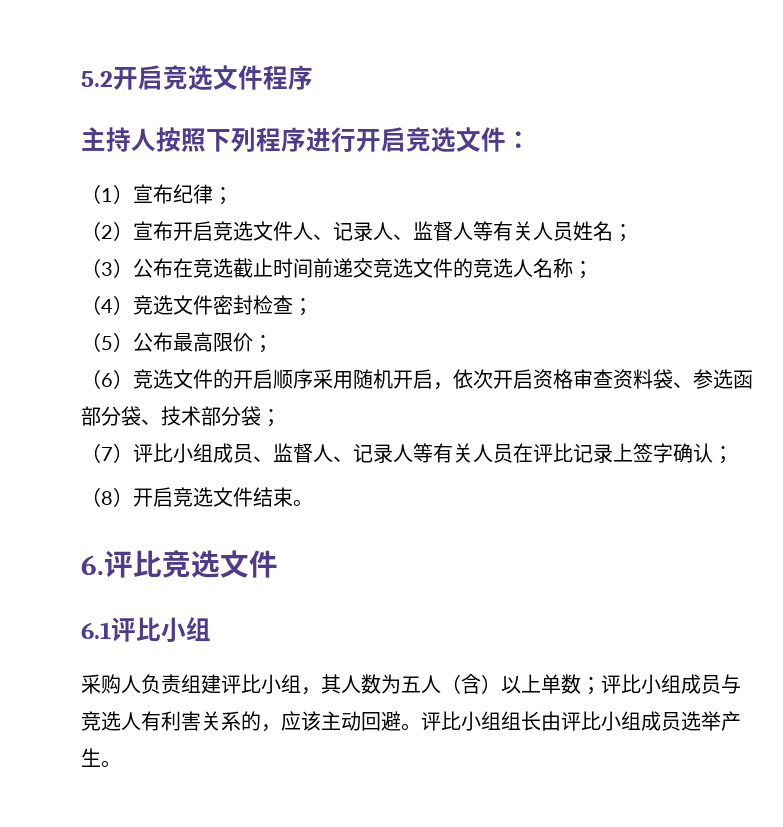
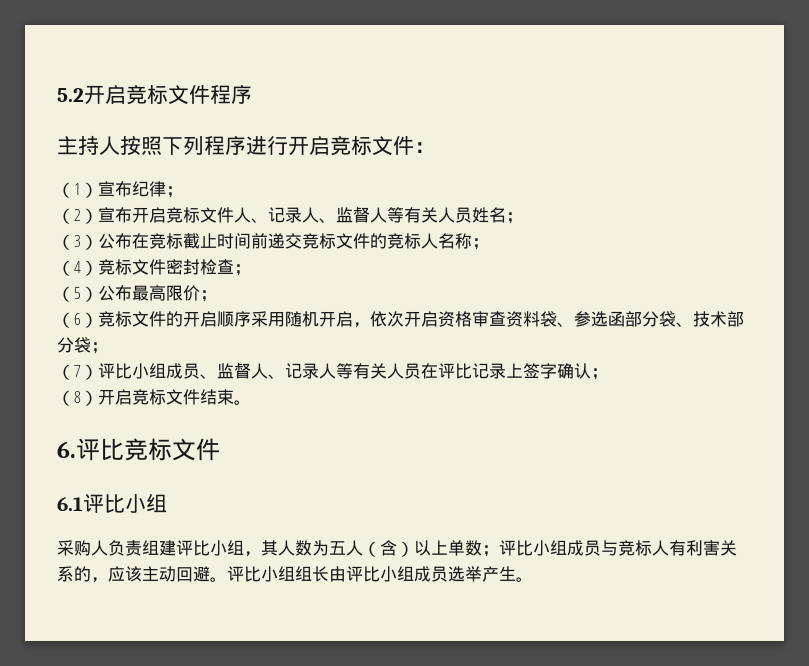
[188,65,213,91] 选 -> [147,85,168,104] 标
[431,127,456,153] 选 -> [351,136,372,155] 标
[233,221,253,241] 选 -> [183,207,200,223] 标
[213,258,233,278] 选 -> [166,233,183,249] 标
[393,258,413,278] 选 -> [319,233,336,249] 标
[493,258,513,278] 选 -> [404,233,421,249] 标
[153,295,173,315] 选 -> [115,259,132,275] 标
[153,369,173,389] 选 -> [115,311,132,327] 标
[193,487,213,507] 选 -> [149,389,166,405] 标
[191,550,220,578] 选 -> [148,438,172,461] 标
[101,711,121,731] 选 -> [635,540,652,556] 标

